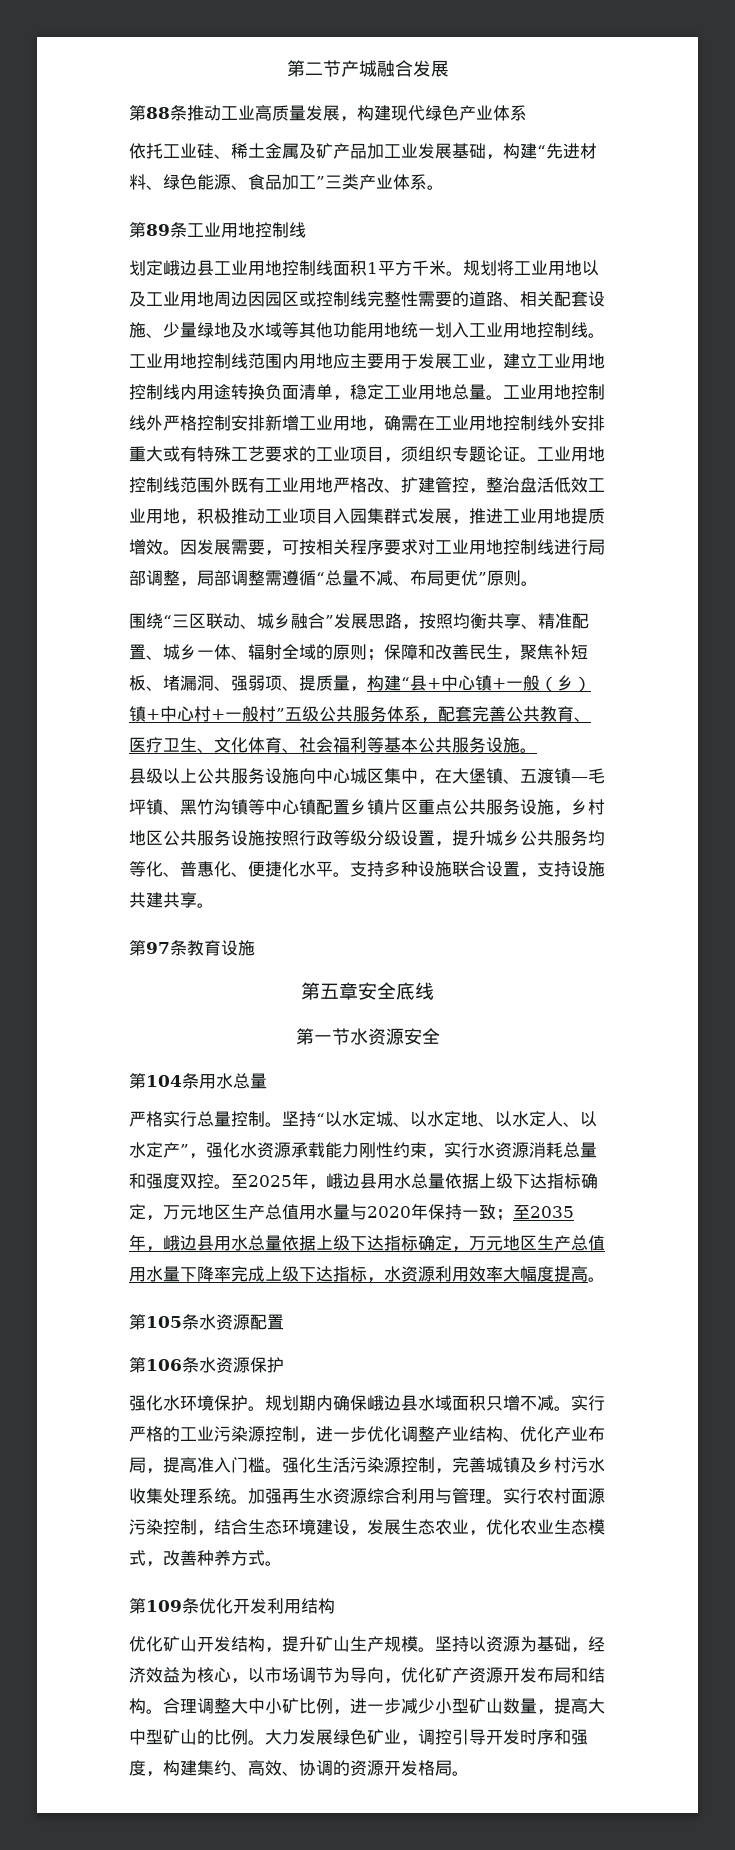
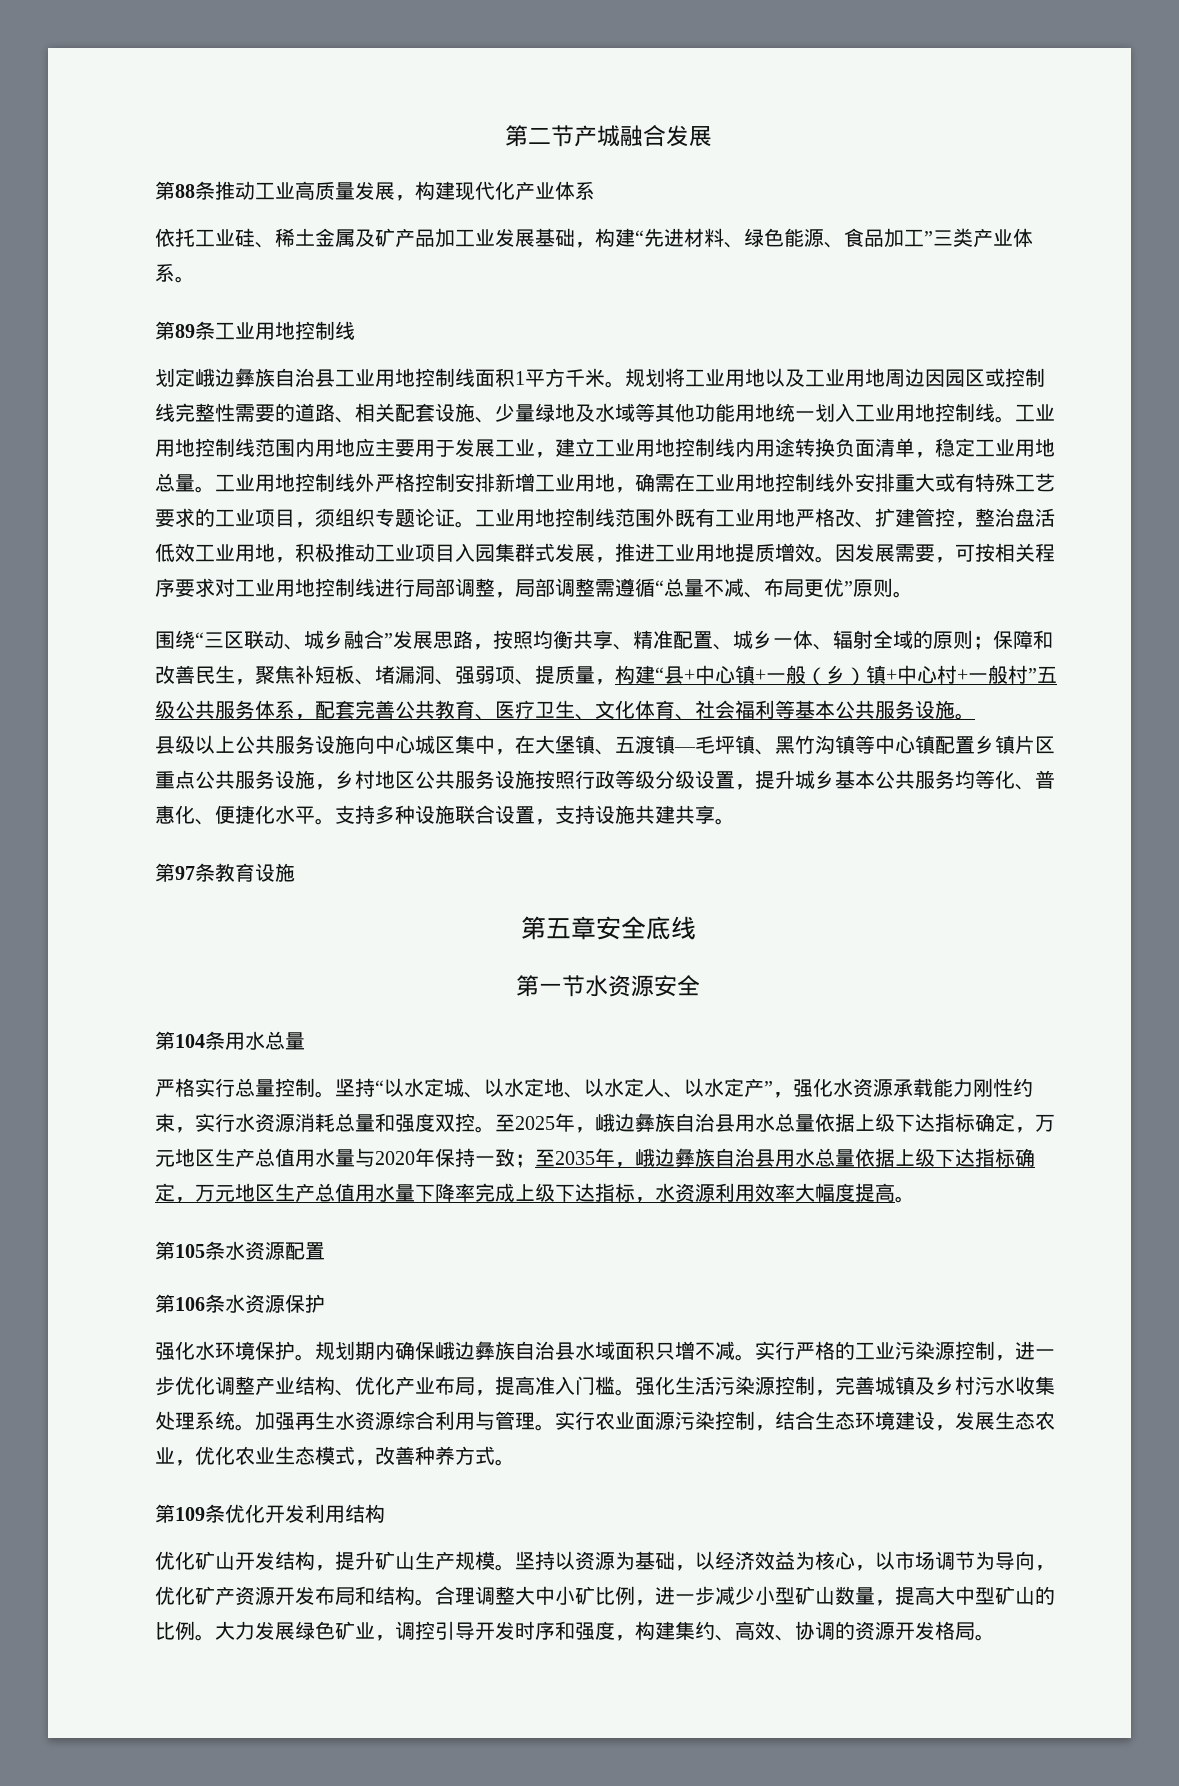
[425,105,459,121] 绿色 -> [495,181,515,200] 化
(197, 268) none -> [235,368,315,387] 彝族自治
(520, 838) none -> [835,770,875,789] 基本
(360, 1181) none -> [635,1113,715,1132] 彝族自治
(197, 1243) none -> [675,1148,755,1167] 彝族自治
(401, 1403) none -> [475,1341,555,1360] 彝族自治
[554,1488,571,1504] 村 -> [615,1412,635,1429] 业
(588, 1650) none -> [695,1551,715,1570] 以

